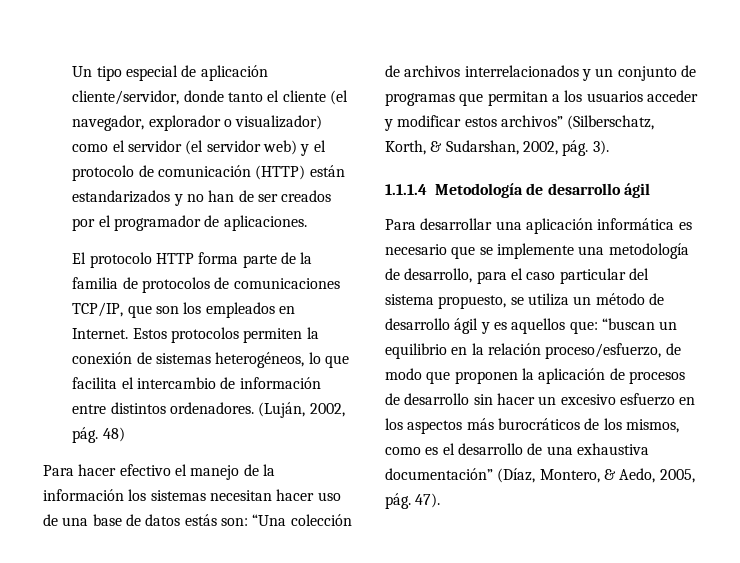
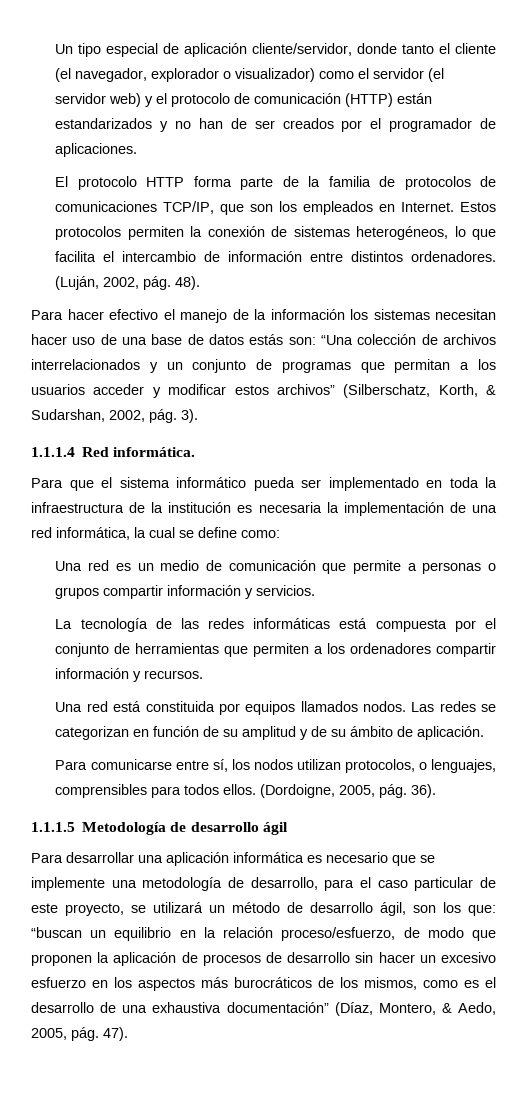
[102,427,125,442] 48) -> [175,276,201,290] 48).
(427, 189) none -> [82,447,196,457] [31,477,497,491] [31,502,497,516] [31,527,280,540] [55,560,496,574] [55,585,316,599] [55,618,497,632] [55,643,496,657] [55,668,204,682] [55,701,496,715] [55,726,485,740] [55,759,496,773] [55,784,437,798] [31,822,75,832] Red informática. // Para que el sistema informático pueda ser implementado en toda la infraestructura de la institución es necesaria la implementación de una red informática, la cual se define como: // Una red es un medio de comunicación que permite a personas o grupos compartir información y servicios. // La tecnología de las redes informáticas está compuesta por el conjunto de herramientas que permiten a los ordenadores compartir información y recursos. // Una red está constituida por equipos llamados nodos. Las redes se categorizan en función de su amplitud y de su ámbito de aplicación. // Para comunicarse entre sí, los nodos utilizan protocolos, o lenguajes, comprensibles para todos ellos. (Dordoigne, 2005, pág. 36). // 1.1.1.5
[628,268,649,280] [385,293,664,309] [385,318,566,334] del sistema propuesto, se utiliza un método de desarrollo ágil y es aquellos -> [480,877,497,888] [31,902,461,916] de este proyecto, se utilizará un método de desarrollo ágil, son los

